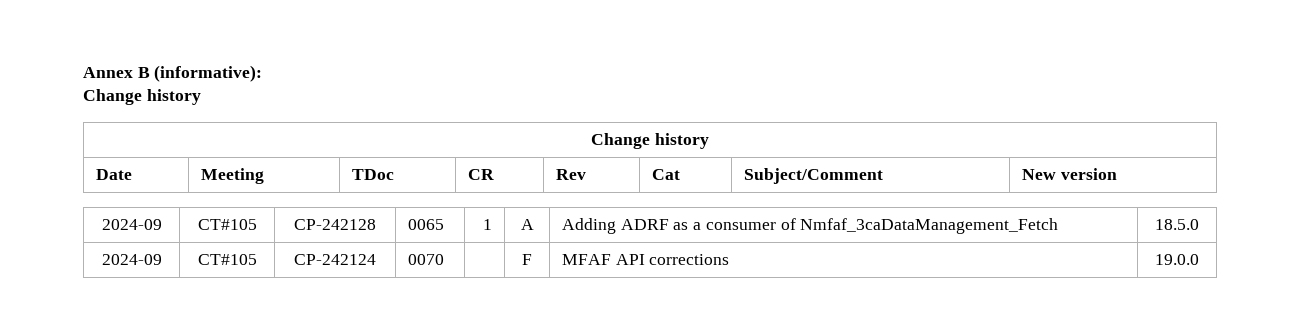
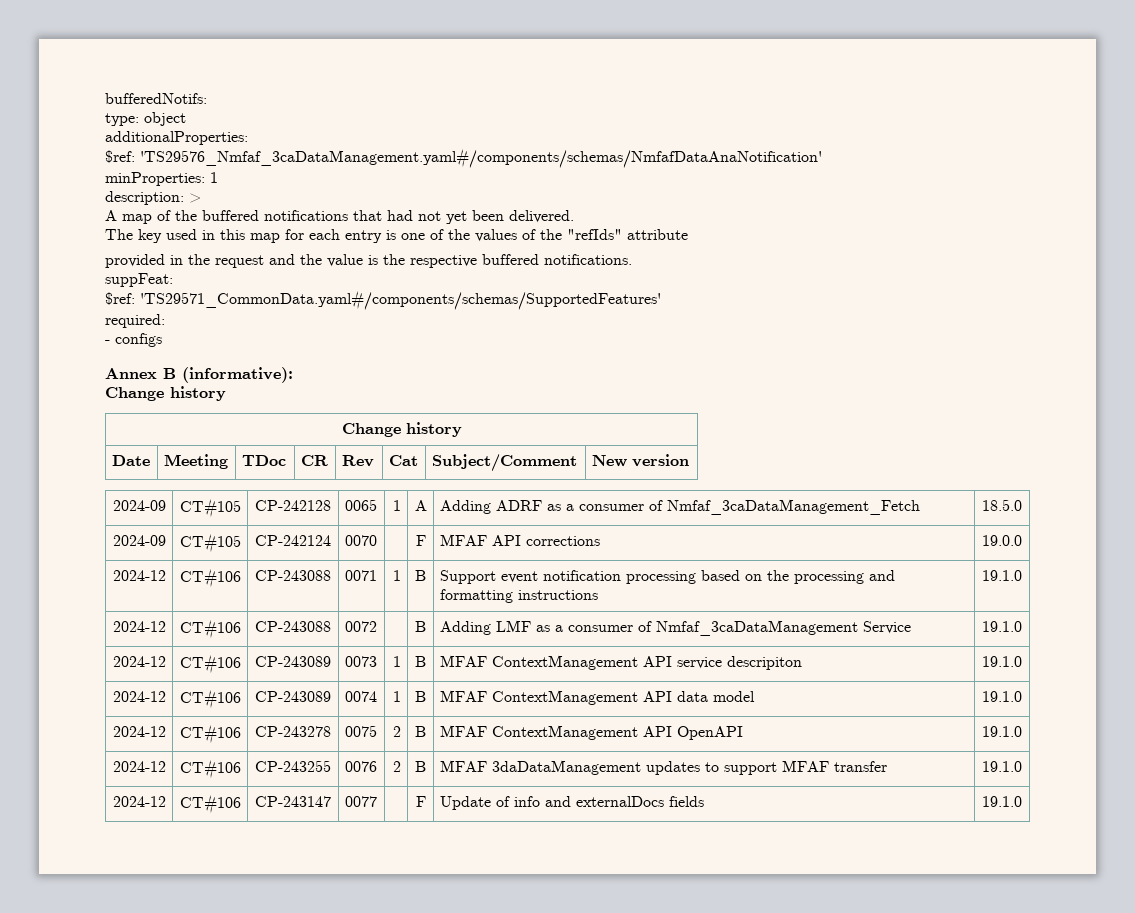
(83, 72) none -> [105,93,207,104] [105,112,186,126] [105,131,248,145] [105,148,822,168] [105,172,218,186] [105,191,201,205] [105,210,574,224] [105,229,688,243] [105,254,632,268] [105,273,173,287] [105,290,661,310] [105,314,165,328] [105,333,162,347] bufferedNotifs: // type: object // additionalProperties: // $ref: 'TS29576_Nmfaf_3caDataManagement.yaml#/components/schemas/NmfafDataAnaNotification' // minProperties: 1 // description: > // A map of the buffered notifications that had not yet been delivered. // The key used in this map for each entry is one of the values of the "refIds" attribute // provided in the request and the value is the respective buffered notifications. // suppFeat: // $ref: 'TS29571_CommonData.yaml#/components/schemas/SupportedFeatures' // required: // - configs //
(1199, 259) none -> [112,570,166,581] [179,568,241,588] [255,570,331,581] [344,570,377,581] [393,570,402,581] [415,570,426,581] [439,570,895,584] [439,589,598,603] [982,570,1022,581] [112,621,166,632] [179,619,241,639] [255,621,331,632] [344,621,377,632] [415,621,426,632] [439,620,911,636] [982,621,1022,632] [112,656,166,667] [179,654,241,674] [255,656,331,667] [344,656,377,667] [393,656,402,667] [415,656,426,667] [439,655,802,670] [982,656,1022,667] [112,691,166,702] [179,689,241,709] [255,691,331,702] [344,691,377,702] [393,691,402,702] [415,691,426,702] [439,690,755,705] [982,691,1022,702] [112,726,166,737] [179,724,241,744] [255,726,331,737] [344,725,377,737] [393,726,402,737] [415,726,426,737] [439,725,743,740] [982,726,1022,737] [112,761,166,772] [179,759,241,779] [255,760,331,772] [344,761,377,772] [393,761,402,772] [415,761,426,772] [439,760,887,775] [982,761,1022,772] [112,796,166,807] [179,794,241,814] [255,796,331,807] [344,796,377,807] [415,796,426,807] [439,796,704,810] [982,796,1022,807] // 2024-12 | CT#106 | CP-243088 | 0071 | 1 | B | Support event notification processing based on the processing and formatting instructions | 19.1.0 // 2024-12 | CT#106 | CP-243088 | 0072 | | B | Adding LMF as a consumer of Nmfaf_3caDataManagement Service | 19.1.0 // 2024-12 | CT#106 | CP-243089 | 0073 | 1 | B | MFAF ContextManagement API service descripiton | 19.1.0 // 2024-12 | CT#106 | CP-243089 | 0074 | 1 | B | MFAF ContextManagement API data model | 19.1.0 // 2024-12 | CT#106 | CP-243278 | 0075 | 2 | B | MFAF ContextManagement API OpenAPI | 19.1.0 // 2024-12 | CT#106 | CP-243255 | 0076 | 2 | B | MFAF 3daDataManagement updates to support MFAF transfer | 19.1.0 // 2024-12 | CT#106 | CP-243147 | 0077 | | F | Update of info and externalDocs fields | 19.1.0

